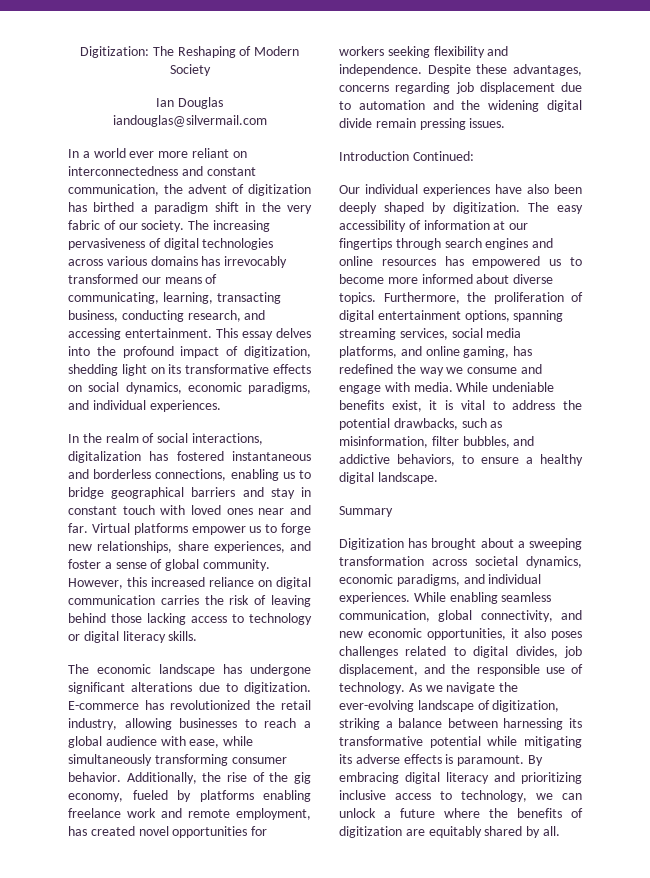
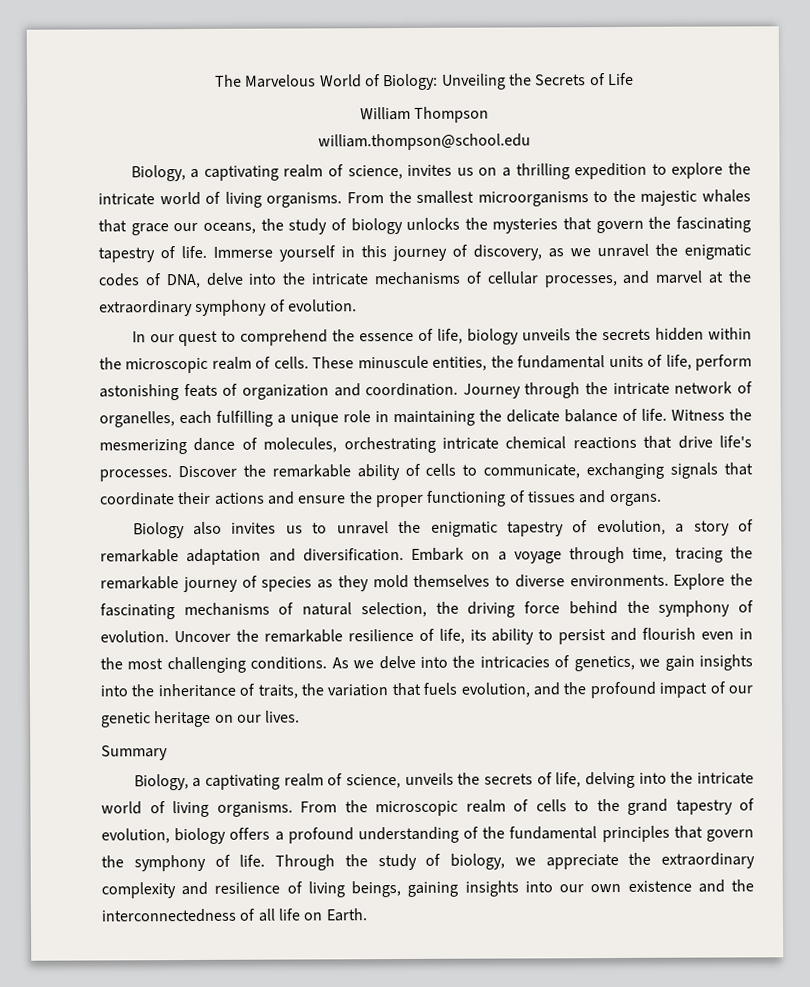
[79,46,300,58] [169,64,211,76] [156,97,223,109] [112,115,267,127] [68,148,247,158] [68,166,256,176] [68,184,311,196] [68,202,312,214] [68,220,270,232] [68,238,274,250] [68,256,288,268] [68,274,218,284] [68,292,281,304] [68,310,266,322] [68,328,311,340] [68,346,311,358] [68,364,311,376] [68,382,311,394] [68,400,221,412] [68,433,263,445] [68,451,311,463] [68,469,311,481] [68,487,311,499] [68,505,311,515] [68,523,311,535] [68,541,311,553] [68,559,270,571] [68,577,311,589] [68,595,312,607] [68,613,312,625] [68,631,198,643] [68,664,311,676] [68,682,311,694] [68,700,311,710] [68,718,311,730] [68,736,254,748] [68,754,287,766] [68,772,311,784] [68,790,311,802] [68,808,311,820] [68,826,268,838] [339,46,509,58] [339,64,582,76] [339,82,582,94] [339,100,582,112] [339,118,506,130] [339,151,474,161] [339,184,582,196] [339,202,583,214] [339,220,529,232] [339,238,554,250] [339,256,582,268] [339,274,554,284] [339,292,583,304] [339,310,564,322] [339,328,522,340] [339,346,533,358] [339,364,542,376] [339,382,555,394] [339,400,582,412] [339,418,503,430] [339,436,535,448] [339,454,583,466] [339,472,438,484] [339,506,393,517] [339,538,582,550] [339,556,582,568] [339,574,542,586] [339,592,552,604] [339,610,582,622] [339,628,582,640] [339,646,582,658] [339,664,583,676] [339,682,519,694] [339,700,560,712] [339,718,582,730] [339,736,582,748] [339,754,543,766] [339,772,582,784] [339,790,582,802] [339,808,583,818] [339,826,560,838] Digitization: The Reshaping of Modern Society // Ian Douglas // iandouglas@silvermail.com // In a world ever more reliant on interconnectedness and constant communication, the advent of digitization has birthed a paradigm shift in the very fabric of our society. The increasing pervasiveness of digital technologies across various domains has irrevocably transformed our means of communicating, learning, transacting business, conducting research, and accessing entertainment. This essay delves into the profound impact of digitization, shedding light on its transformative effects on social dynamics, economic paradigms, and individual experiences. // In the realm of social interactions, digitalization has fostered instantaneous and borderless connections, enabling us to bridge geographical barriers and stay in constant touch with loved ones near and far. Virtual platforms empower us to forge new relationships, share experiences, and foster a sense of global community. However, this increased reliance on digital communication carries the risk of leaving behind those lacking access to technology or digital literacy skills. // The economic landscape has undergone significant alterations due to digitization. E-commerce has revolutionized the retail industry, allowing businesses to reach a global audience with ease, while simultaneously transforming consumer behavior. Additionally, the rise of the gig economy, fueled by platforms enabling freelance work and remote employment, has created novel opportunities for workers seeking flexibility and independence. Despite these advantages, concerns regarding job displacement due to automation and the widening digital divide remain pressing issues. // Introduction Continued: // Our individual experiences have also been deeply shaped by digitization. The easy accessibility of information at our fingertips through search engines and online resources has empowered us to become more informed about diverse topics. Furthermore, the proliferation of digital entertainment options, spanning streaming services, social media platforms, and online gaming, has redefined the way we consume and engage with media. While undeniable benefits exist, it is vital to address the potential drawbacks, such as misinformation, filter bubbles, and addictive behaviors, to ensure a healthy digital landscape. // Summary // Digitization has brought about a sweeping transformation across societal dynamics, economic paradigms, and individual experiences. While enabling seamless communication, global connectivity, and new economic opportunities, it also poses challenges related to digital divides, job displacement, and the responsible use of technology. As we navigate the ever-evolving landscape of digitization, striking a balance between harnessing its transformative potential while mitigating its adverse effects is paramount. By embracing digital literacy and prioritizing inclusive access to technology, we can unlock a future where the benefits of digitization are equitably shared by all. -> [215,72,634,91] [359,106,490,123] [318,133,531,151] [130,162,752,182] [98,189,751,208] [98,216,751,236] [98,243,751,263] [98,270,752,289] [99,299,357,317] [131,327,752,347] [99,354,752,374] [99,381,753,401] [99,408,752,428] [99,435,753,455] [99,462,753,482] [99,490,662,508] [132,519,754,539] [100,546,753,566] [100,573,753,593] [100,600,755,620] [100,627,754,645] [100,654,754,674] [100,681,753,699] [101,710,301,728] [101,745,168,761] [133,771,755,791] [101,798,755,818] [101,825,754,845] [101,852,755,872] [101,879,755,899] [101,908,368,923] The Marvelous World of Biology: Unveiling the Secrets of Life // William Thompson // william.thompson@school.edu // Biology, a captivating realm of science, invites us on a thrilling expedition to explore the intricate world of living organisms. From the smallest microorganisms to the majestic whales that grace our oceans, the study of biology unlocks the mysteries that govern the fascinating tapestry of life. Immerse yourself in this journey of discovery, as we unravel the enigmatic codes of DNA, delve into the intricate mechanisms of cellular processes, and marvel at the extraordinary symphony of evolution. // In our quest to comprehend the essence of life, biology unveils the secrets hidden within the microscopic realm of cells. These minuscule entities, the fundamental units of life, perform astonishing feats of organization and coordination. Journey through the intricate network of organelles, each fulfilling a unique role in maintaining the delicate balance of life. Witness the mesmerizing dance of molecules, orchestrating intricate chemical reactions that drive life's processes. Discover the remarkable ability of cells to communicate, exchanging signals that coordinate their actions and ensure the proper functioning of tissues and organs. // Biology also invites us to unravel the enigmatic tapestry of evolution, a story of remarkable adaptation and diversification. Embark on a voyage through time, tracing the remarkable journey of species as they mold themselves to diverse environments. Explore the fascinating mechanisms of natural selection, the driving force behind the symphony of evolution. Uncover the remarkable resilience of life, its ability to persist and flourish even in the most challenging conditions. As we delve into the intricacies of genetics, we gain insights into the inheritance of traits, the variation that fuels evolution, and the profound impact of our genetic heritage on our lives. // Summary // Biology, a captivating realm of science, unveils the secrets of life, delving into the intricate world of living organisms. From the microscopic realm of cells to the grand tapestry of evolution, biology offers a profound understanding of the fundamental principles that govern the symphony of life. Through the study of biology, we appreciate the extraordinary complexity and resilience of living beings, gaining insights into our own existence and the interconnectedness of all life on Earth.

